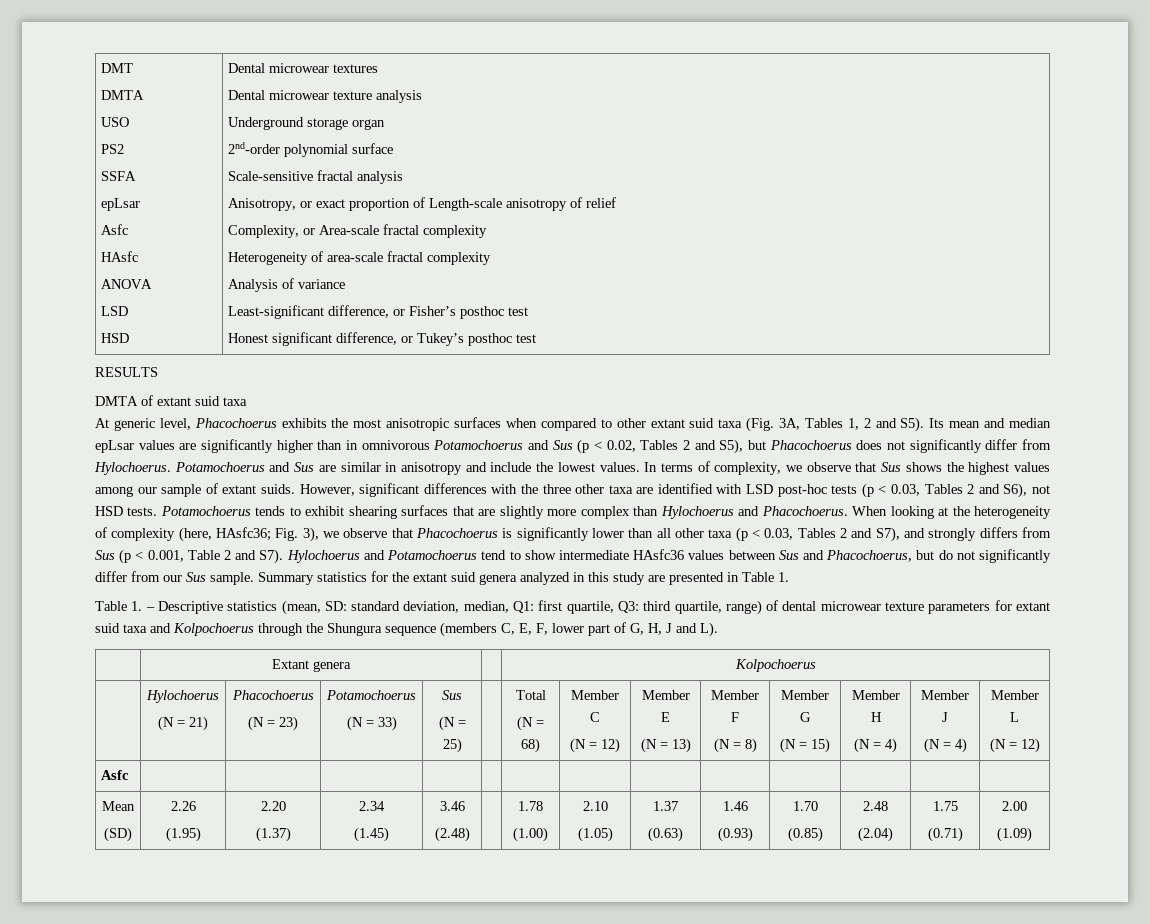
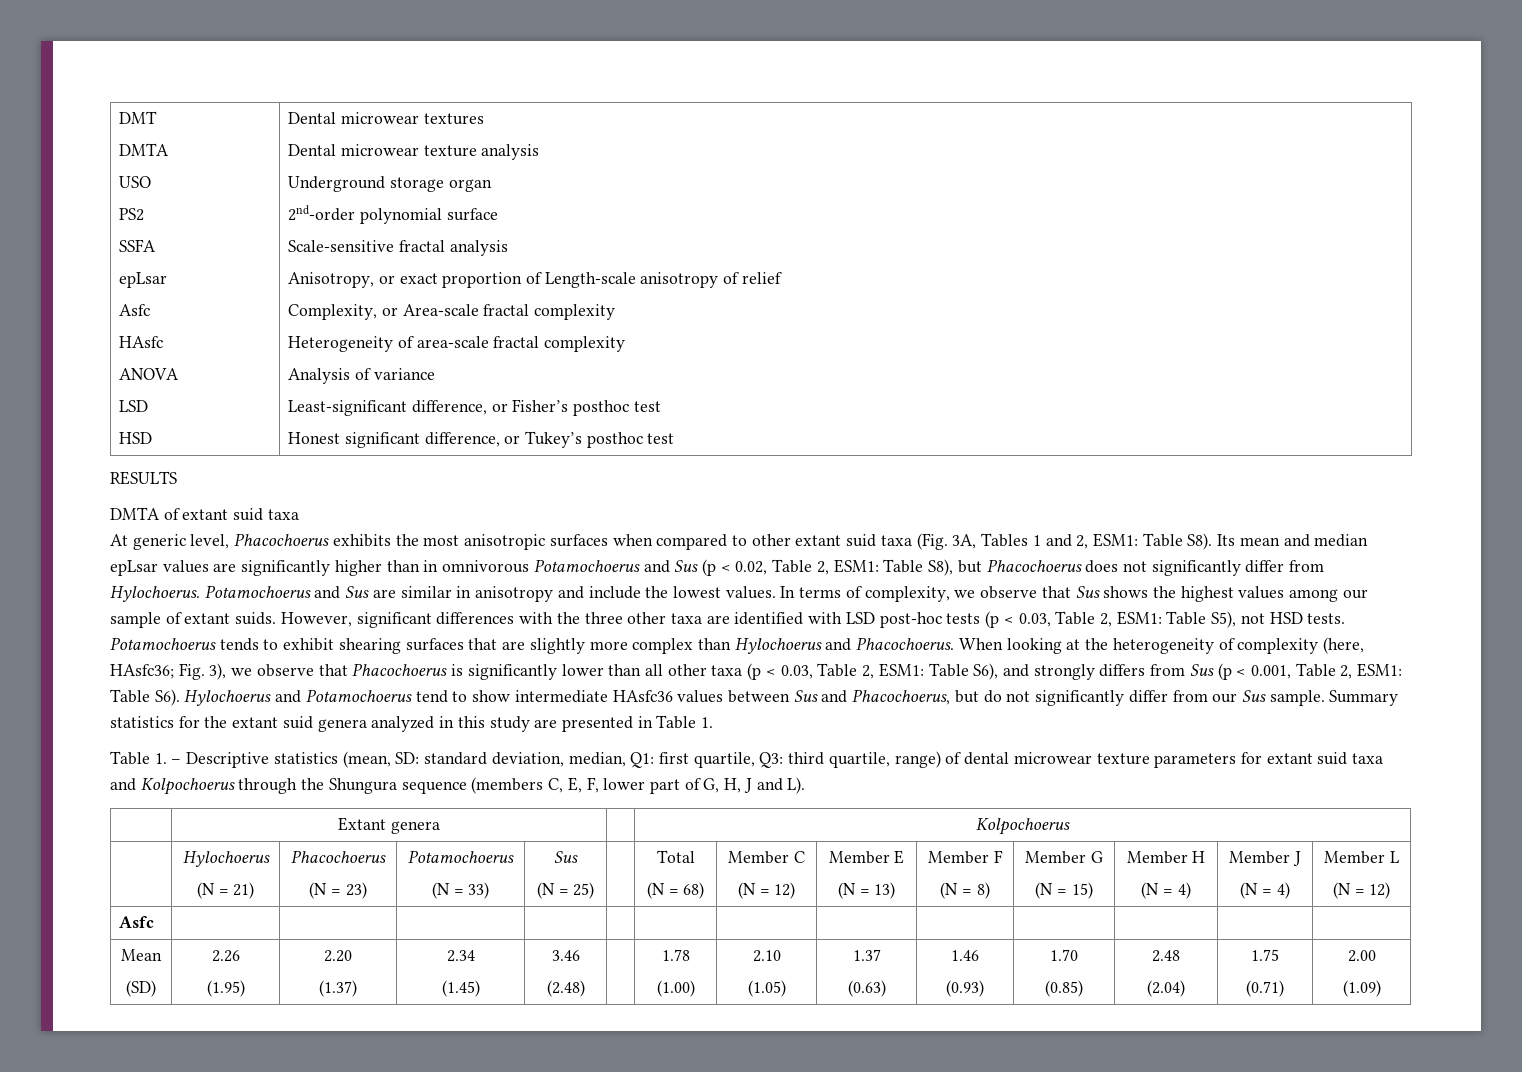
[847,417,925,432] 1, 2 and S5). -> [1032,533,1213,550] 1 and 2, ESM1: Table S8).
[640,439,744,454] Tables 2 and S5), -> [772,559,954,576] Table 2, ESM1: Table S8),
[924,483,1028,498] Tables 2 and S6), -> [1055,611,1237,628] Table 2, ESM1: Table S5),
[797,527,900,542] Tables 2 and S7), -> [817,663,999,680] Table 2, ESM1: Table S6),
[224,549,284,564] 2 and S7). -> [1340,663,1403,679] [110,689,180,706] 2, ESM1: Table S6).

